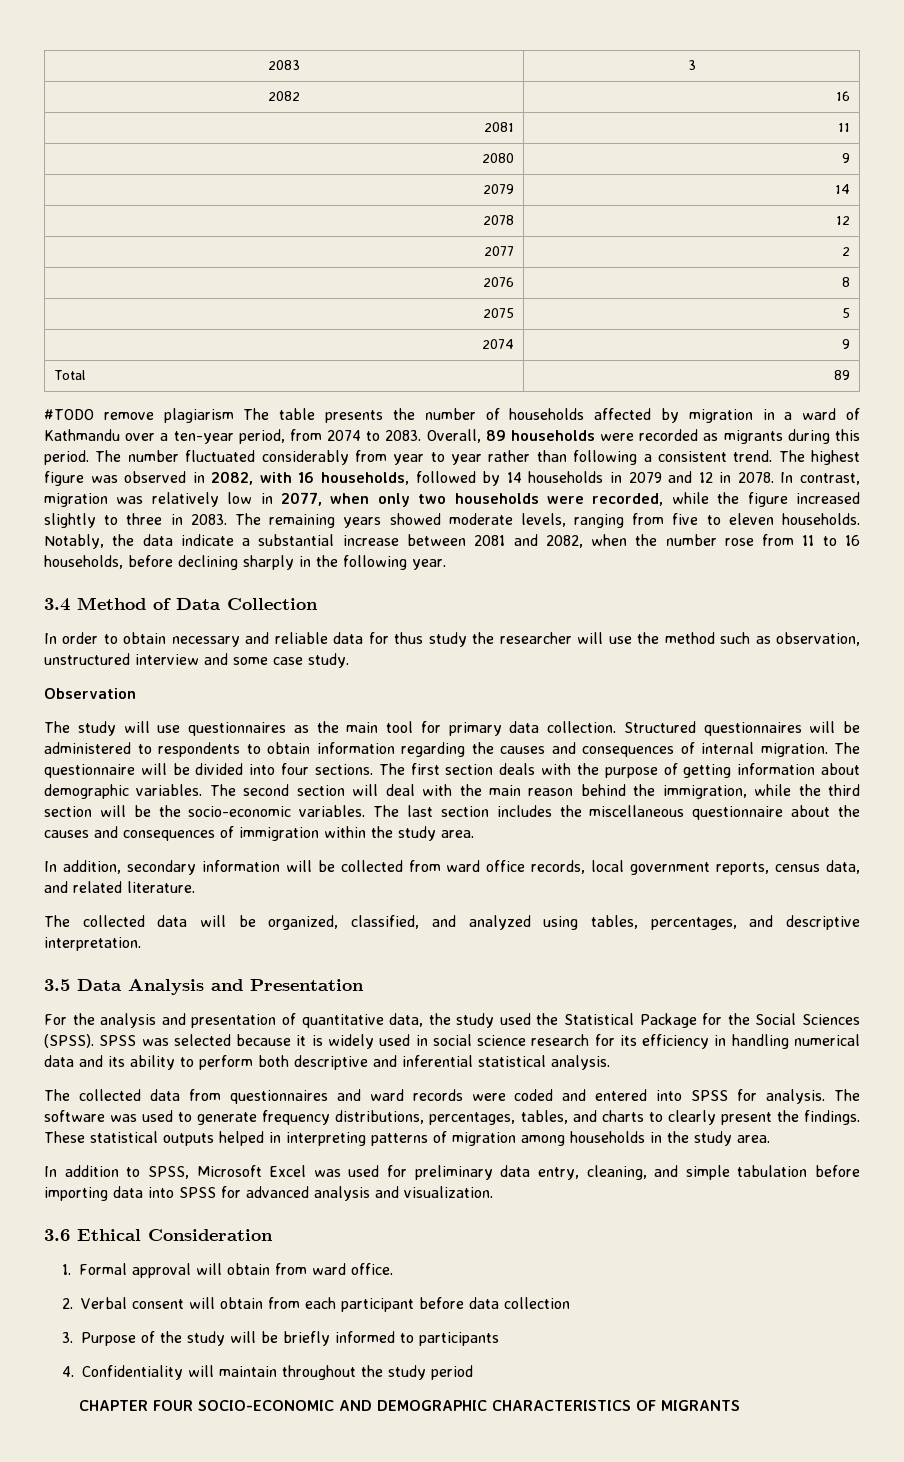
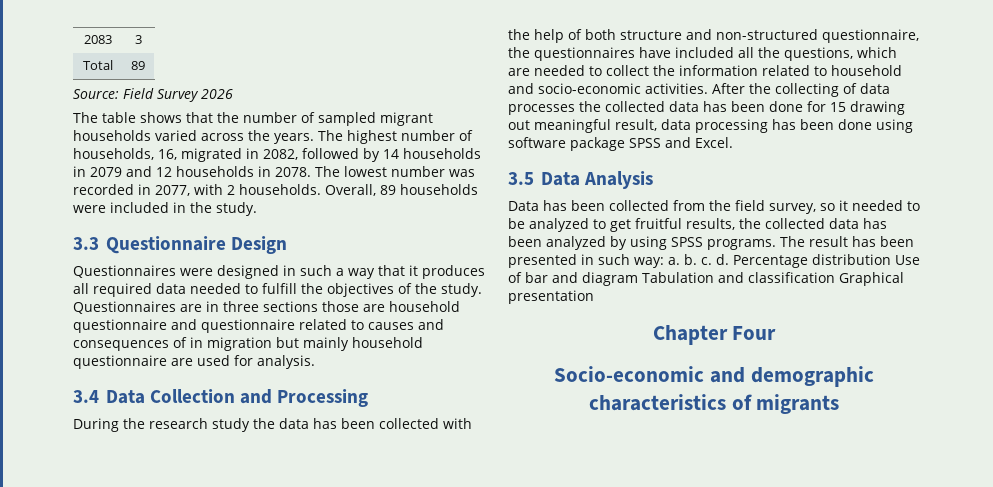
[268,91,300,101] [835,91,850,101] [483,122,514,132] [837,123,850,132] [481,153,514,163] [841,153,850,163] [482,184,514,194] [834,184,850,194] [482,215,514,225] [835,216,850,225] [483,246,514,256] [841,247,850,256] [482,277,514,287] [841,277,850,287] [482,308,514,318] [841,308,850,318] [481,339,514,349] [841,339,850,349] [54,370,87,380] [833,370,850,380] [44,408,860,423] [44,429,860,444] [44,450,860,465] [44,471,410,486] 2082 | 16 // 2081 | 11 // 2080 | 9 // 2079 | 14 // 2078 | 12 // 2077 | 2 // 2076 | 8 // 2075 | 5 // 2074 | 9 // Total | 89 // #TODO remove plagiarism The table presents the number of households affected by migration in a ward of Kathmandu over a ten-year period, from 2074 to 2083. Overall, 89 households were recorded as migrants during this period. The number fluctuated considerably from year to year rather than following a consistent trend. The highest figure was observed in 2082, with 16 households, -> [82,60,113,70] [131,61,145,70] [73,88,233,102] [73,112,433,126] [73,130,473,144] [73,148,298,162] Total | 89 // Source: Field Survey 2026 // The table shows that the number of sampled migrant households varied across the years. The highest number of households, 16, migrated in 2082,
(713, 477) none -> [176,166,254,177] households
[780,472,860,485] [44,492,860,507] [44,513,860,528] [44,534,861,549] [44,555,446,570] [44,597,318,611] [44,632,861,647] [44,653,349,668] [44,688,136,699] [44,721,860,736] [44,742,860,757] [44,763,861,778] [44,784,860,799] [44,805,861,820] [44,826,474,841] [44,860,860,875] [44,881,195,893] [44,915,861,930] [44,937,141,951] [44,978,364,995] [44,1013,860,1028] [44,1034,861,1049] [44,1055,610,1070] [44,1089,860,1104] [44,1110,861,1125] [44,1131,770,1146] [44,1165,860,1180] [44,1186,493,1201] [44,1229,273,1241] [61,1263,394,1278] [61,1297,570,1312] [61,1331,499,1346] [61,1365,473,1380] [79,1400,741,1411] In contrast, migration was relatively low in 2077, when only two households were recorded, while the figure increased slightly to three in 2083. The remaining years showed moderate levels, ranging from five to eleven households. Notably, the data indicate a substantial increase between 2081 and 2082, when the number rose from 11 to 16 households, before declining sharply in the following year. // 3.4 Method of Data Collection // In order to obtain necessary and reliable data for thus study the researcher will use the method such as observation, unstructured interview and some case study. // Observation // The study will use questionnaires as the main tool for primary data collection. Structured questionnaires will be administered to respondents to obtain information regarding the causes and consequences of internal migration. The questionnaire will be divided into four sections. The first section deals with the purpose of getting information about demographic variables. The second section will deal with the main reason behind the immigration, while the third section will be the socio-economic variables. The last section includes the miscellaneous questionnaire about the causes and consequences of immigration within the study area. // In addition, secondary information will be collected from ward office records, local government reports, census data, and related literature. // The collected data will be organized, classified, and analyzed using tables, percentages, and descriptive interpretation. // 3.5 Data Analysis and Presentation // For the analysis and presentation of quantitative data, the study used the Statistical Package for the Social Sciences (SPSS). SPSS was selected because it is widely used in social science research for its efficiency in handling numerical data and its ability to perform both descriptive and inferential statistical analysis. // The collected data from questionnaires and ward records were coded and entered into SPSS for analysis. The software was used to generate frequency distributions, percentages, tables, and charts to clearly present the findings. These statistical outputs helped in interpreting patterns of migration among households in the study area. // In addition to SPSS, Microsoft Excel was used for preliminary data entry, cleaning, and simple tabulation before importing data into SPSS for advanced analysis and visualization. // 3.6 Ethical Consideration // 1. Formal approval will obtain from ward office. // 2. Verbal consent will obtain from each participant before data collection // 3. Purpose of the study will be briefly informed to participants // 4. Confidentiality will maintain throughout the study period // CHAPTER FOUR SOCIO-ECONOMIC AND DEMOGRAPHIC CHARACTERISTICS OF MIGRANTS -> [315,166,475,177] [73,184,478,196] [73,202,257,216] [73,236,288,254] [73,265,485,279] [73,283,482,297] [73,301,460,314] [73,319,444,333] [73,337,423,351] [73,355,315,369] [73,389,369,407] [73,418,472,432] [508,29,919,43] [508,47,897,61] [508,65,902,76] [508,83,890,97] [508,101,905,115] [508,119,913,133] [508,137,733,151] [508,171,654,189] [508,200,920,214] [508,218,887,232] [508,236,914,250] [508,254,920,268] [508,272,904,286] [508,290,594,304] [652,325,777,345] [554,366,874,387] [588,394,840,414] The lowest number was recorded in 2077, with 2 households. Overall, 89 households were included in the study. // 3.3 Questionnaire Design // Questionnaires were designed in such a way that it produces all required data needed to fulfill the objectives of the study. Questionnaires are in three sections those are household questionnaire and questionnaire related to causes and consequences of in migration but mainly household questionnaire are used for analysis. // 3.4 Data Collection and Processing // During the research study the data has been collected with the help of both structure and non-structured questionnaire, the questionnaires have included all the questions, which are needed to collect the information related to household and socio-economic activities. After the collecting of data processes the collected data has been done for 15 drawing out meaningful result, data processing has been done using software package SPSS and Excel. // 3.5 Data Analysis // Data has been collected from the field survey, so it needed to be analyzed to get fruitful results, the collected data has been analyzed by using SPSS programs. The result has been presented in such way: a. b. c. d. Percentage distribution Use of bar and diagram Tabulation and classification Graphical presentation // Chapter Four // Socio-economic and demographic characteristics of migrants

